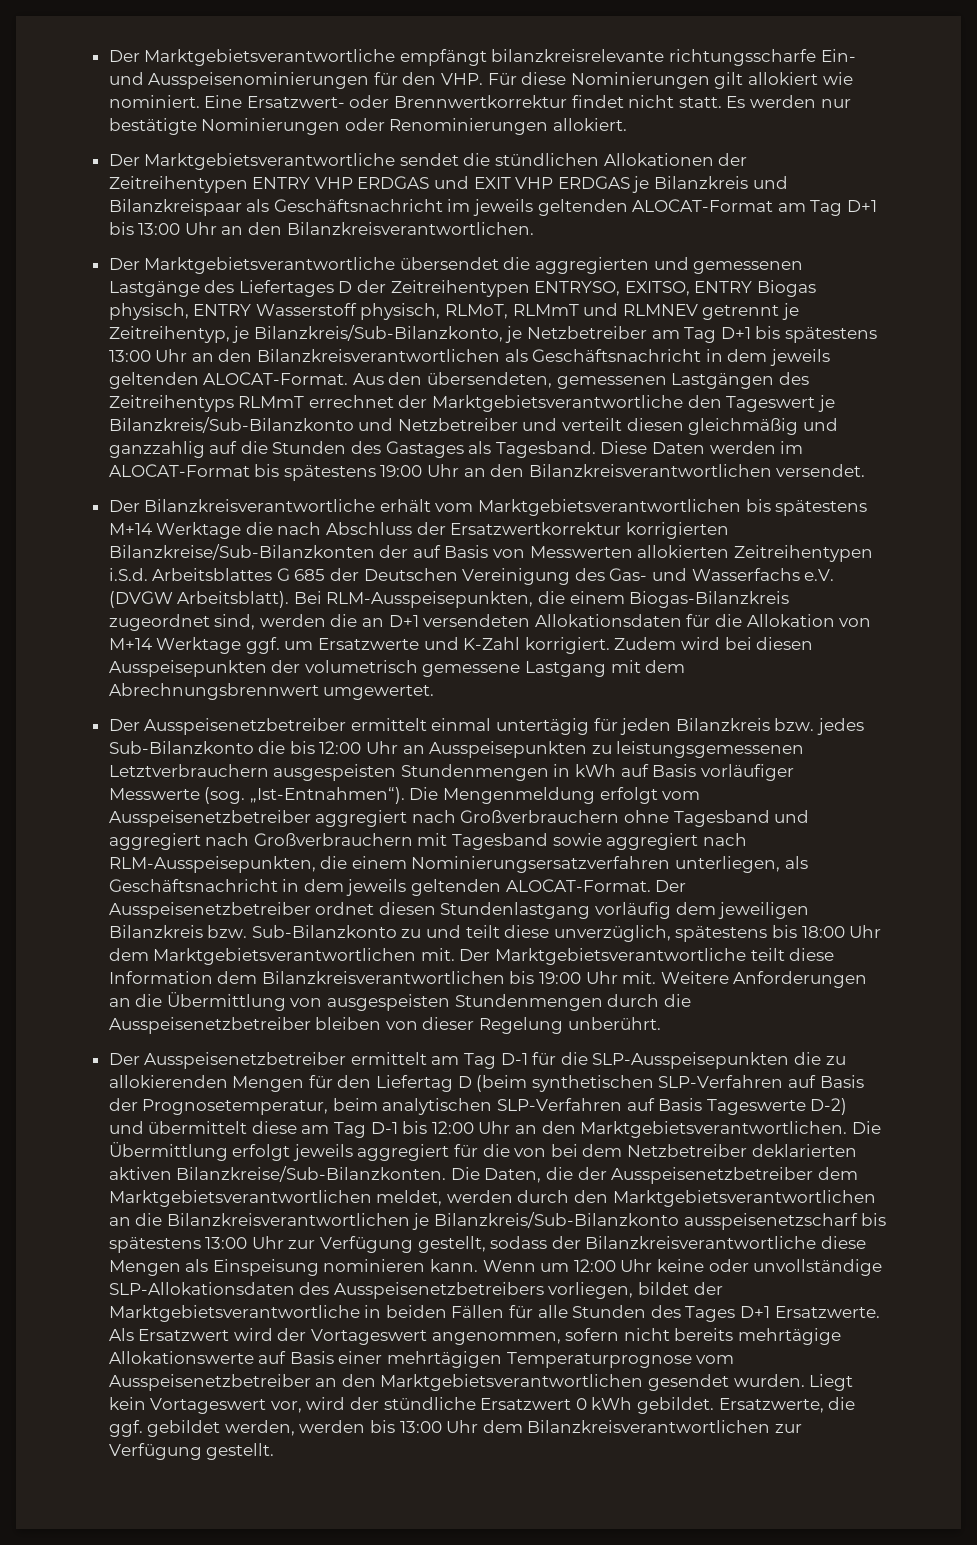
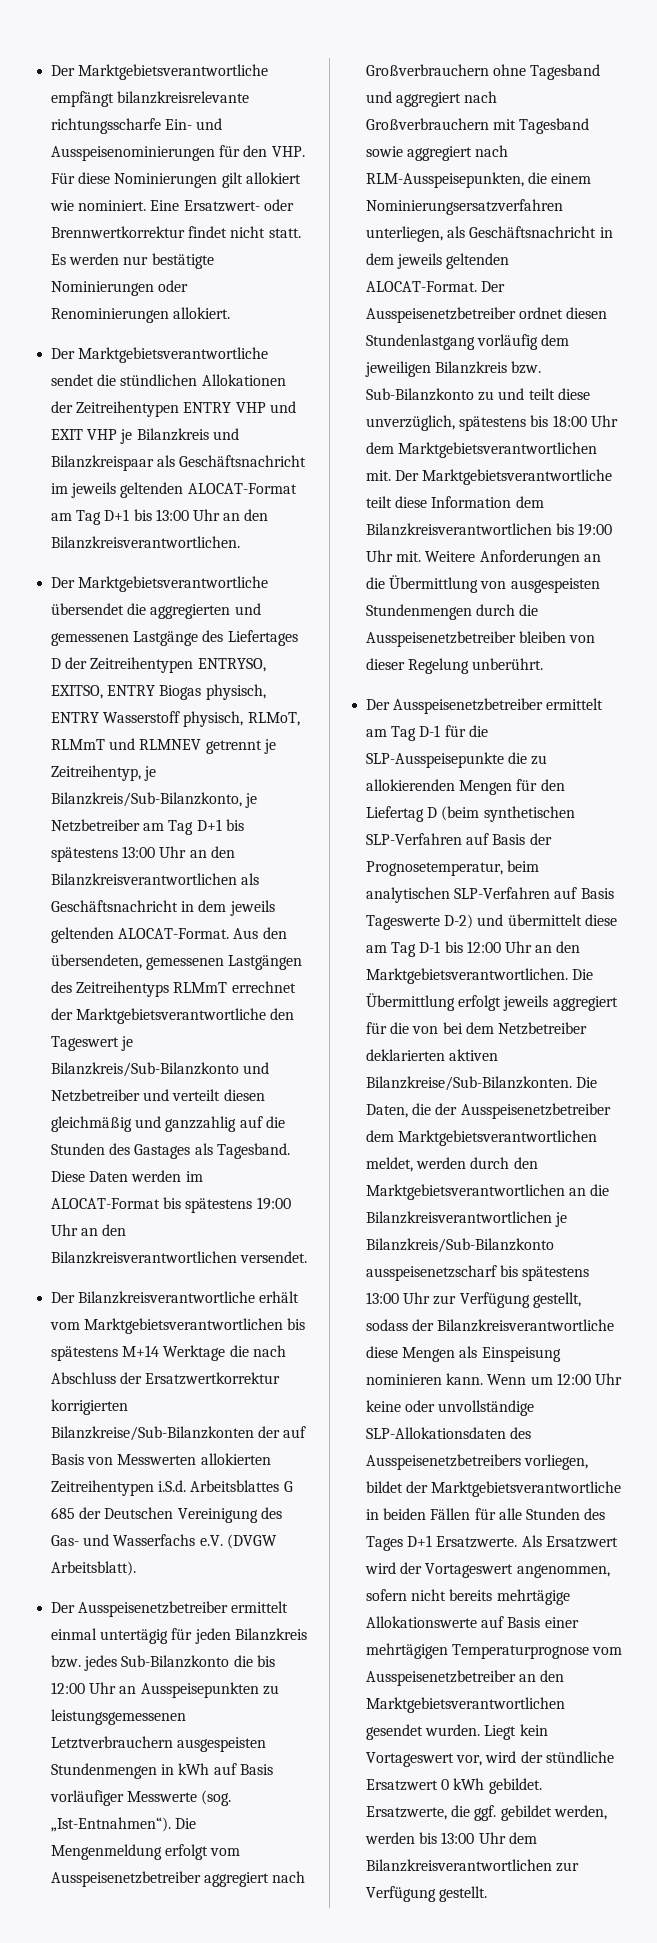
[357,176,430,189] ERDGAS -> (266, 407) none
[557,176,630,189] ERDGAS -> (118, 434) none
[293,591,790,608] [108,614,872,631] [108,637,814,654] [108,660,686,677] [108,683,435,700] Bei RLM-Ausspeisepunkten, die einem Biogas-Bilanzkreis zugeordnet sind, werden die an D+1 versendeten Allokationsdaten für die Allokation von M+14 Werktage ggf. um Ersatzwerte und K-Zahl korrigiert. Zudem wird bei diesen Ausspeisepunkten der volumetrisch gemessene Lastgang mit dem Abrechnungsbrennwert umgewertet. -> (137, 1568) none
[592,1052,790,1069] SLP-Ausspeisepunkten -> [366,752,505,768] SLP-Ausspeisepunkte

